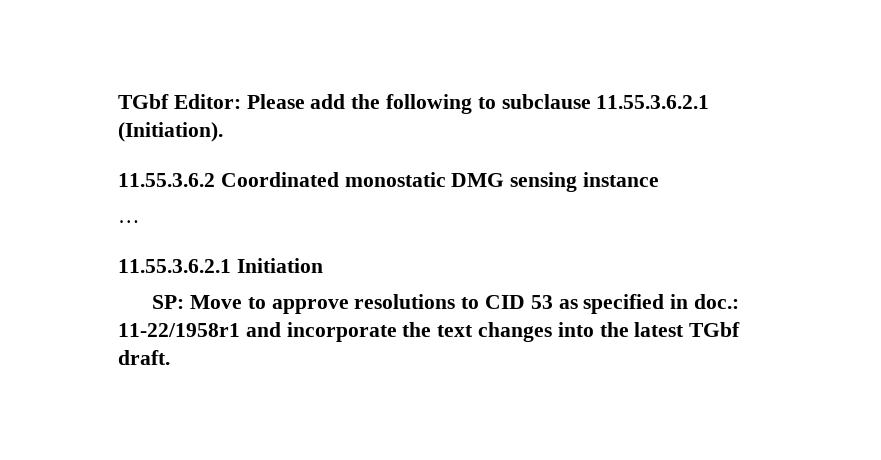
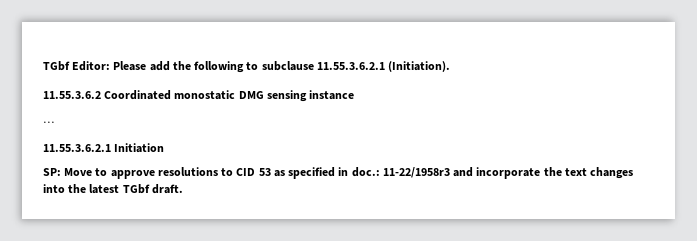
[118,323,240,337] 11-22/1958r1 -> [382,167,450,178] 11-22/1958r3

